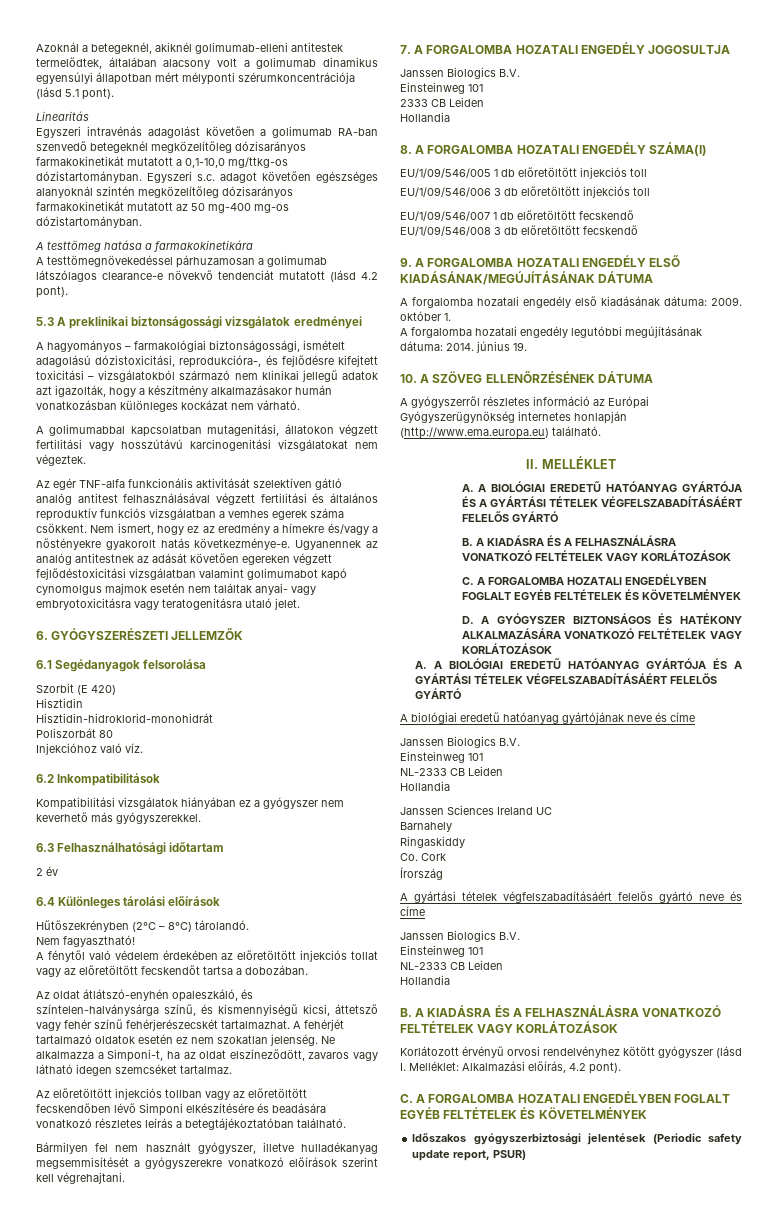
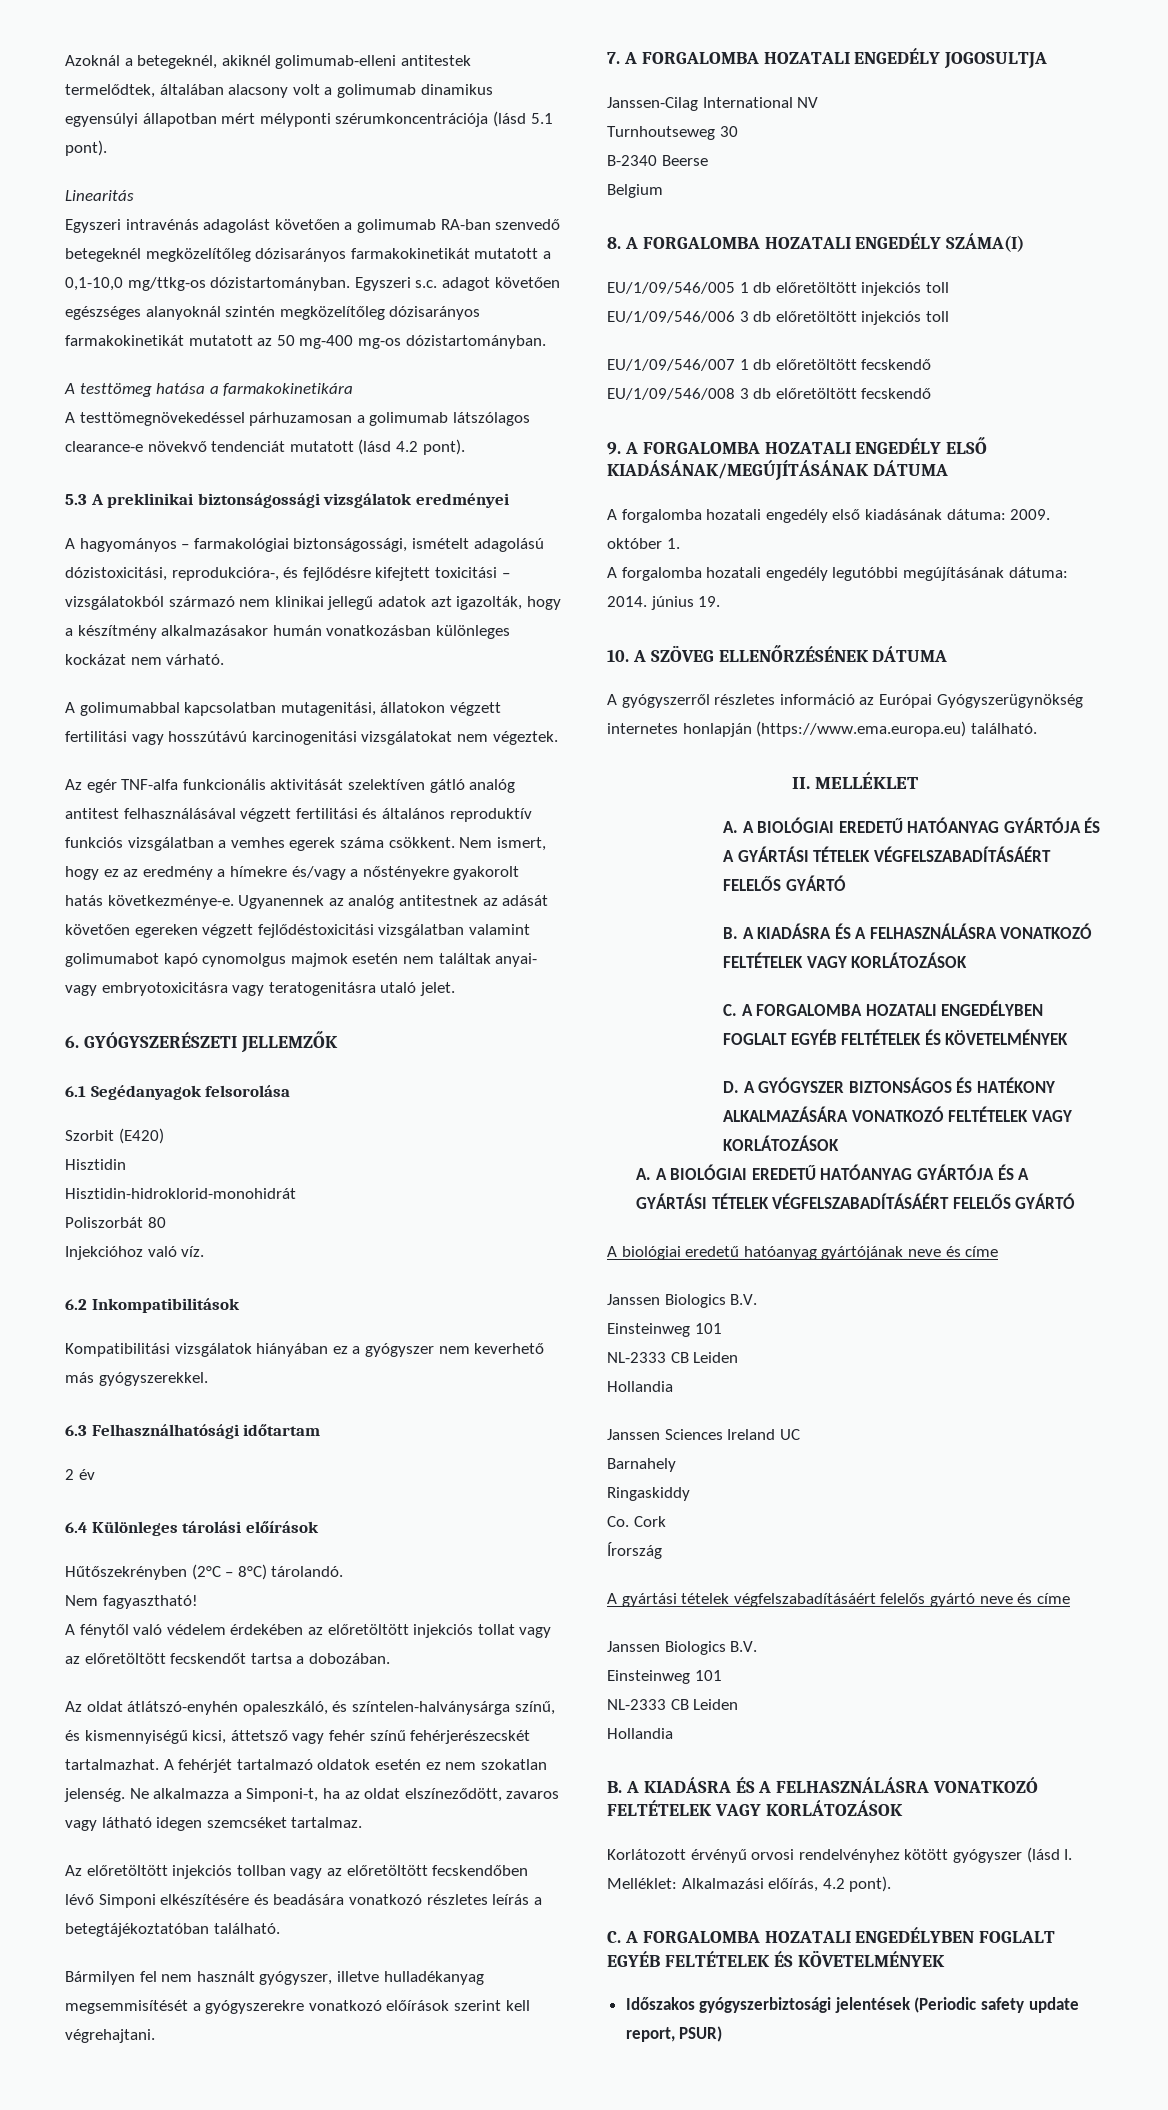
[77,685,116,695] (E 420) -> [118,1128,164,1144] (E420)
[400,67,520,79] [400,82,483,94] [400,97,484,107] [400,112,450,122] Janssen Biologics B.V. // Einsteinweg 101 // 2333 CB Leiden // Hollandia -> [607,97,819,111] [607,126,738,140] [607,155,708,166] [607,184,663,198] Janssen-Cilag International NV // Turnhoutseweg 30 // B-2340 Beerse // Belgium
[400,427,549,439] (http://www.ema.europa.eu) -> [756,721,967,737] (https://www.ema.europa.eu)

